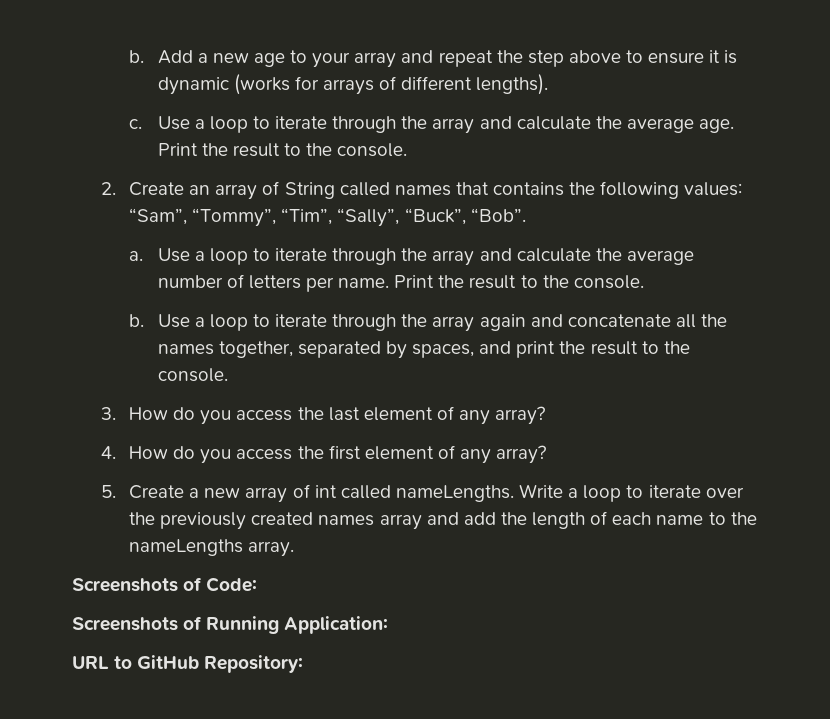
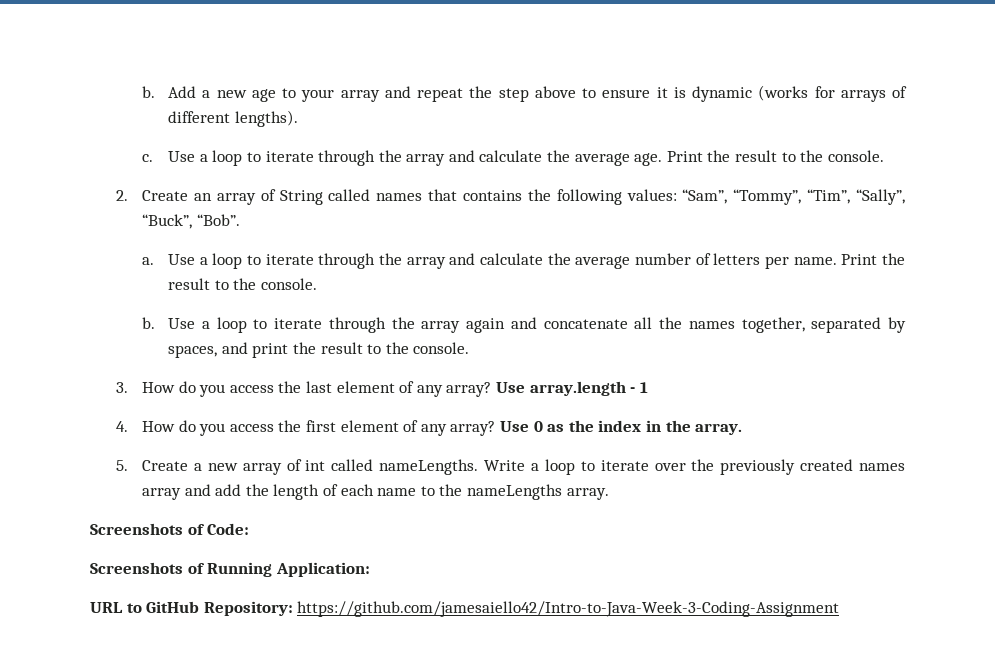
(546, 415) none -> [496,381,648,396] Use array.length - 1
(547, 454) none -> [500,420,743,435] Use 0 as the index in the array.
(304, 664) none -> [297,601,840,617] https://github.com/jamesaiello42/Intro-to-Java-Week-3-Coding-Assignment

